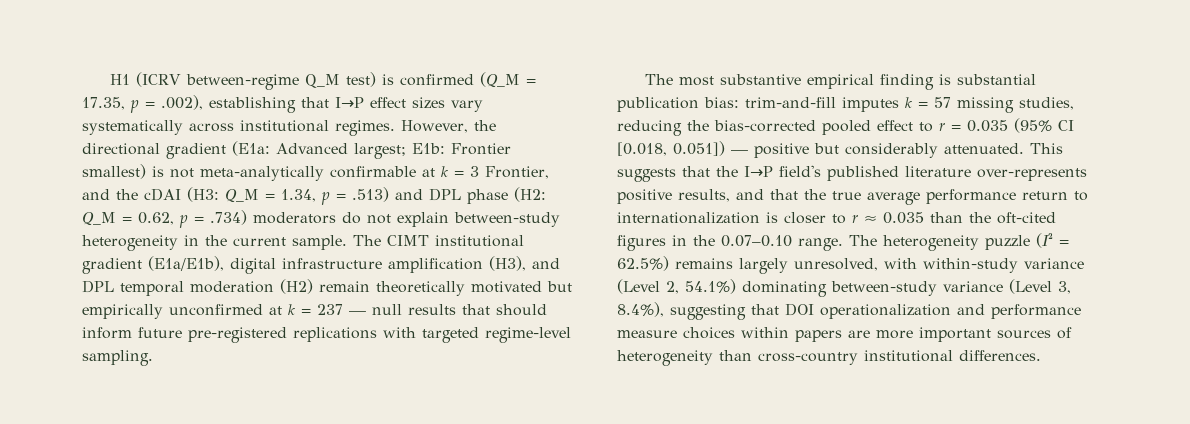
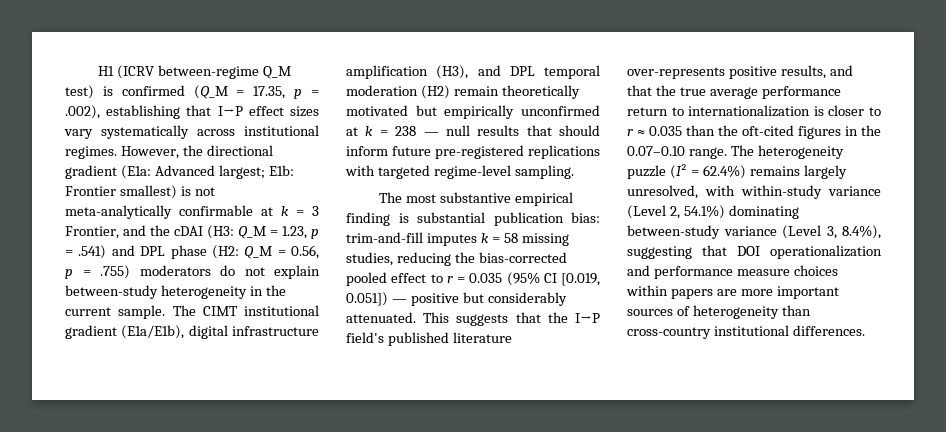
[281,187,389,205] 1.34, p = .513) -> [282,226,319,239] [65,245,107,259] 1.23, p = .541)
[138,210,247,228] 0.62, p = .734) -> [291,245,319,259] [65,265,130,279] 0.56, p = .755)
[317,304,343,315] 237 -> [395,126,417,136] 238
[934,97,951,108] 57 -> [503,233,518,243] 58
[617,142,667,156] [0.018, -> [561,273,600,286] [0.019,
[617,256,669,271] 62.5%) -> [702,165,746,179] 62.4%)

